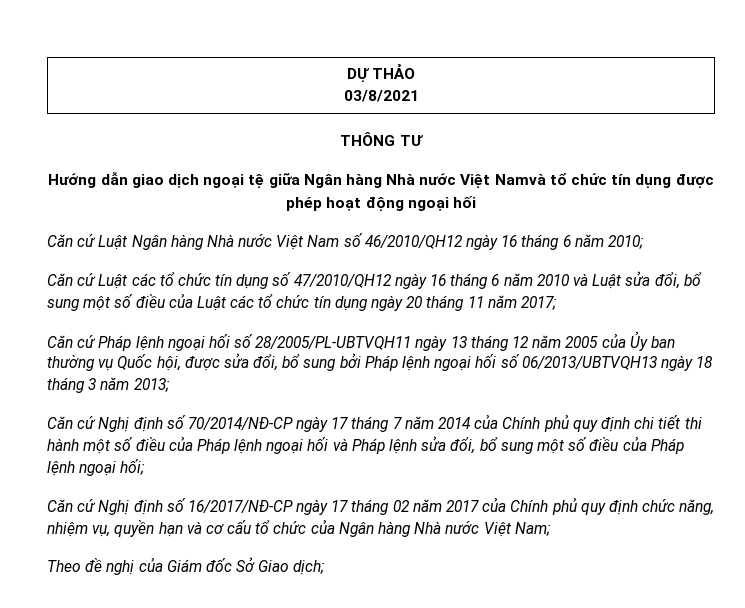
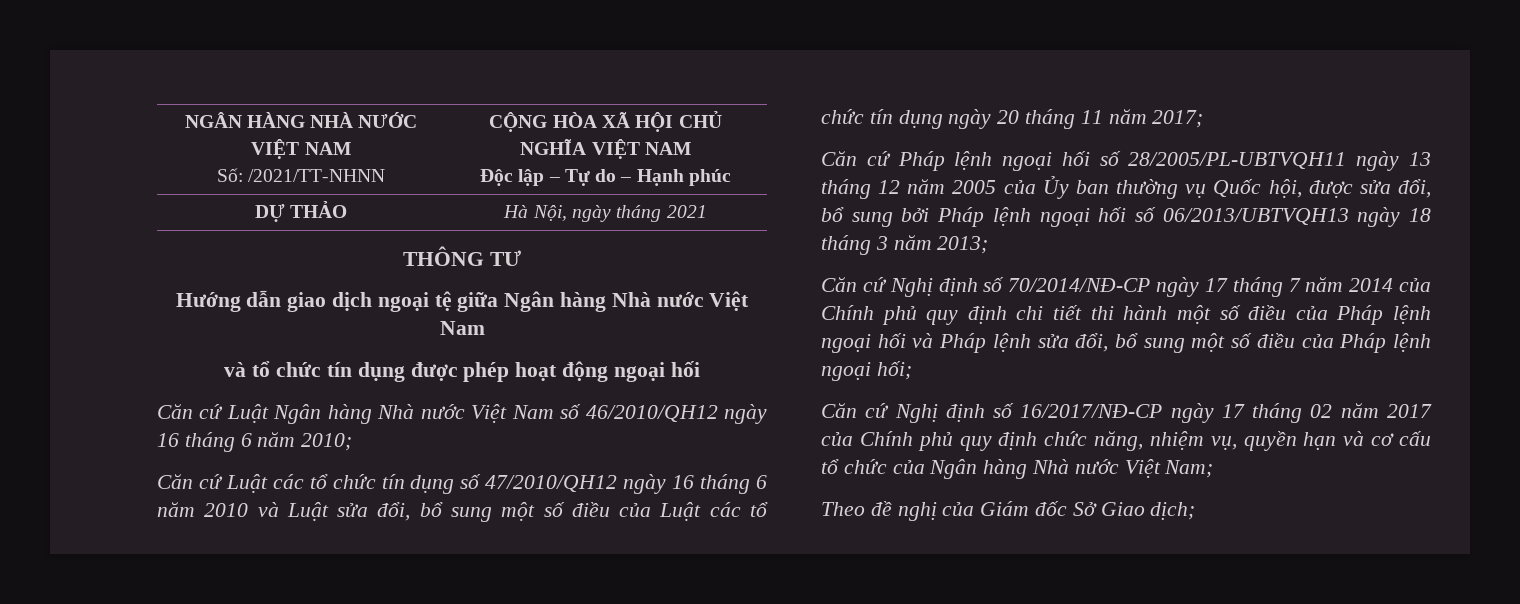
[346,64,416,82] [343,90,419,102] DỰ THẢO // 03/8/2021 -> [184,112,418,128] [251,139,351,159] [216,168,386,182] [489,111,722,132] [520,139,691,159] [480,169,731,186] [254,201,348,222] [503,205,707,222] NGÂN HÀNG NHÀ NƯỚC VIỆT NAM // Số: /2021/TT-NHNN | CỘNG HÒA XÃ HỘI CHỦ NGHĨA VIỆT NAM // Độc lập – Tự do – Hạnh phúc // DỰ THẢO | Hà Nội, ngày tháng 2021
[494,174,546,185] Namvà -> [439,321,485,335] [224,362,247,377] Nam // và

